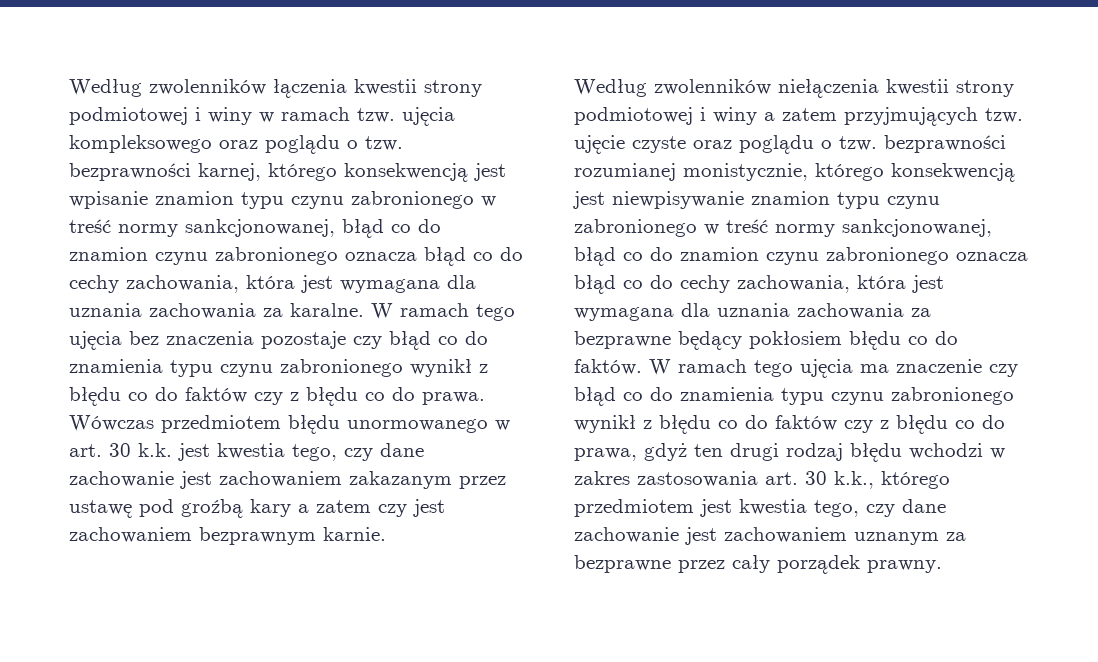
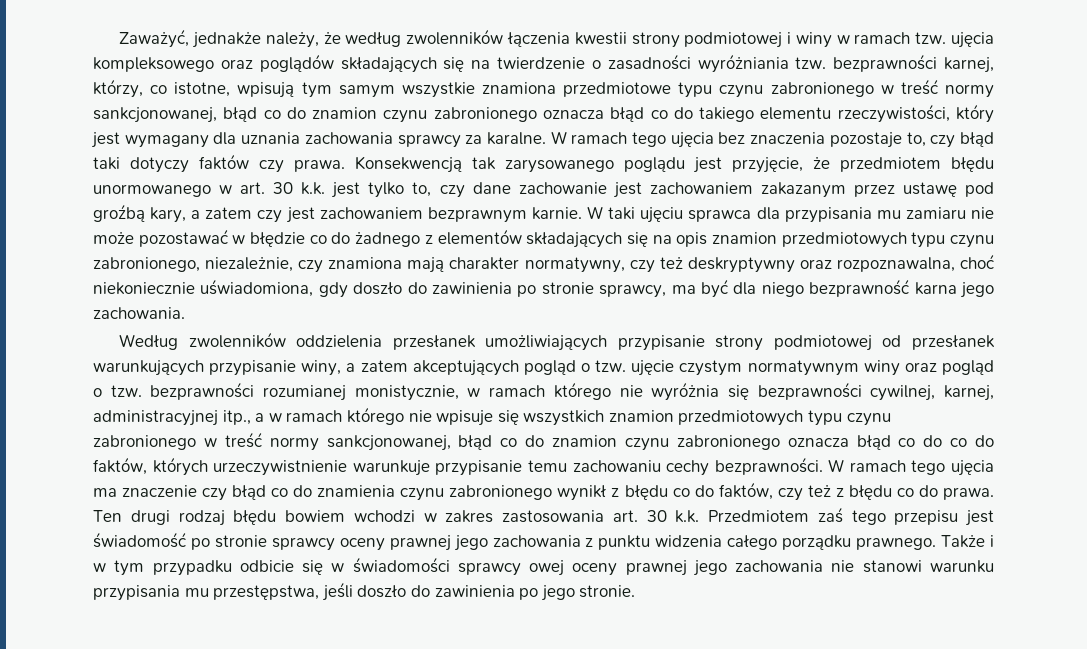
[69,79,142,97] Według -> [119,29,402,48] Zaważyć, jednakże należy, że według
[265,135,403,154] [69,163,506,182] [69,191,234,209] poglądu o tzw. bezprawności karnej, którego konsekwencją jest wpisanie znamion -> [259,54,995,73] [93,79,672,98] poglądów składających się na twierdzenie o zasadności wyróżniania tzw. bezprawności karnej, którzy, co istotne, wpisują tym samym wszystkie znamiona przedmiotowe
[69,275,476,293] [69,303,256,319] cechy zachowania, która jest wymagana dla uznania zachowania -> [699,104,995,123] [91,132,461,148] takiego elementu rzeczywistości, który jest wymagany dla uznania zachowania sprawcy
[353,331,488,350] [69,359,488,377] [69,387,485,406] [69,415,154,431] czy błąd co do znamienia typu czynu zabronionego wynikł z błędu co do faktów czy z błędu co do prawa. Wówczas -> [906,132,995,148] [93,154,830,173] to, czy błąd taki dotyczy faktów czy prawa. Konsekwencją tak zarysowanego poglądu jest przyjęcie, że
[217,443,337,461] kwestia tego, -> [368,182,432,198] tylko to,
[250,499,291,517] kary -> [150,207,187,223] kary,
[574,79,1014,98] [574,107,1023,126] [574,135,814,154] // Według zwolenników niełączenia kwestii strony podmiotowej i winy a zatem przyjmujących tzw. ujęcie czyste oraz poglądu -> [587,206,995,223] [93,229,994,248] [93,254,995,273] [93,279,994,298] [93,307,185,319] [119,332,995,351] [93,360,994,376] W taki ujęciu sprawca dla przypisania mu zamiaru nie może pozostawać w błędzie co do żadnego z elementów składających się na opis znamion przedmiotowych typu czynu zabronionego, niezależnie, czy znamiona mają charakter normatywny, czy też deskryptywny oraz rozpoznawalna, choć niekoniecznie uświadomiona, gdy doszło do zawinienia po stronie sprawcy, ma być dla niego bezprawność karna jego zachowania. // Według zwolenników oddzielenia przesłanek umożliwiających przypisanie strony podmiotowej od przesłanek warunkujących przypisanie winy, a zatem akceptujących pogląd o tzw. ujęcie czystym normatywnym winy oraz pogląd
[815,163,1015,182] [573,191,830,209] którego konsekwencją jest niewpisywanie znamion -> [467,382,995,401] [93,407,804,426] w ramach którego nie wyróżnia się bezprawności cywilnej, karnej, administracyjnej itp., a w ramach którego nie wpisuje się wszystkich znamion przedmiotowych
[680,275,944,293] [574,303,931,321] [574,331,958,350] [574,359,642,375] cechy zachowania, która jest wymagana dla uznania zachowania za bezprawne będący pokłosiem błędu co do faktów. -> [950,435,994,447] [93,457,823,476] co do faktów, których urzeczywistnienie warunkuje przypisanie temu zachowaniu cechy bezprawności.
[781,387,1014,405] [574,415,1005,434] [574,443,723,461] typu czynu zabronionego wynikł z błędu co do faktów czy z błędu co do prawa, gdyż ten -> [400,482,994,501] [93,510,122,522] czynu zabronionego wynikł z błędu co do faktów, czy też z błędu co do prawa. Ten
(902, 452) none -> [285,510,345,522] bowiem
[834,471,950,489] [574,499,946,517] [574,527,966,545] [574,555,942,574] k.k., którego przedmiotem jest kwestia tego, czy dane zachowanie jest zachowaniem uznanym za bezprawne przez cały porządek prawny. -> [675,507,994,526] [93,532,994,551] [93,557,994,576] [93,582,636,601] k.k. Przedmiotem zaś tego przepisu jest świadomość po stronie sprawcy oceny prawnej jego zachowania z punktu widzenia całego porządku prawnego. Także i w tym przypadku odbicie się w świadomości sprawcy owej oceny prawnej jego zachowania nie stanowi warunku przypisania mu przestępstwa, jeśli doszło do zawinienia po jego stronie.

